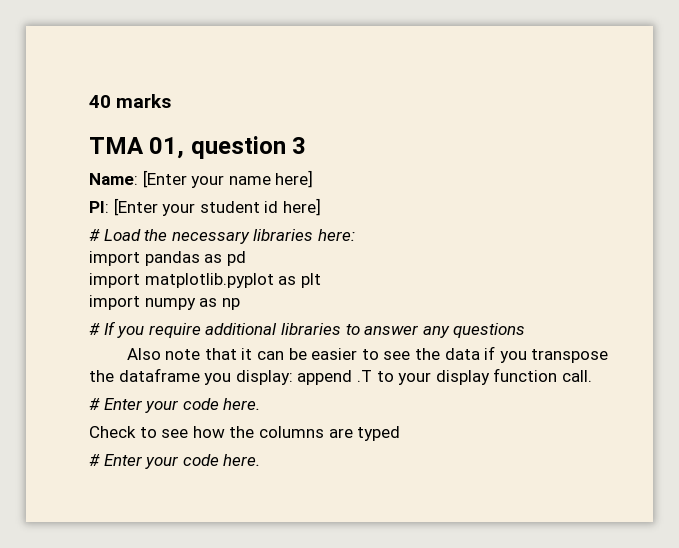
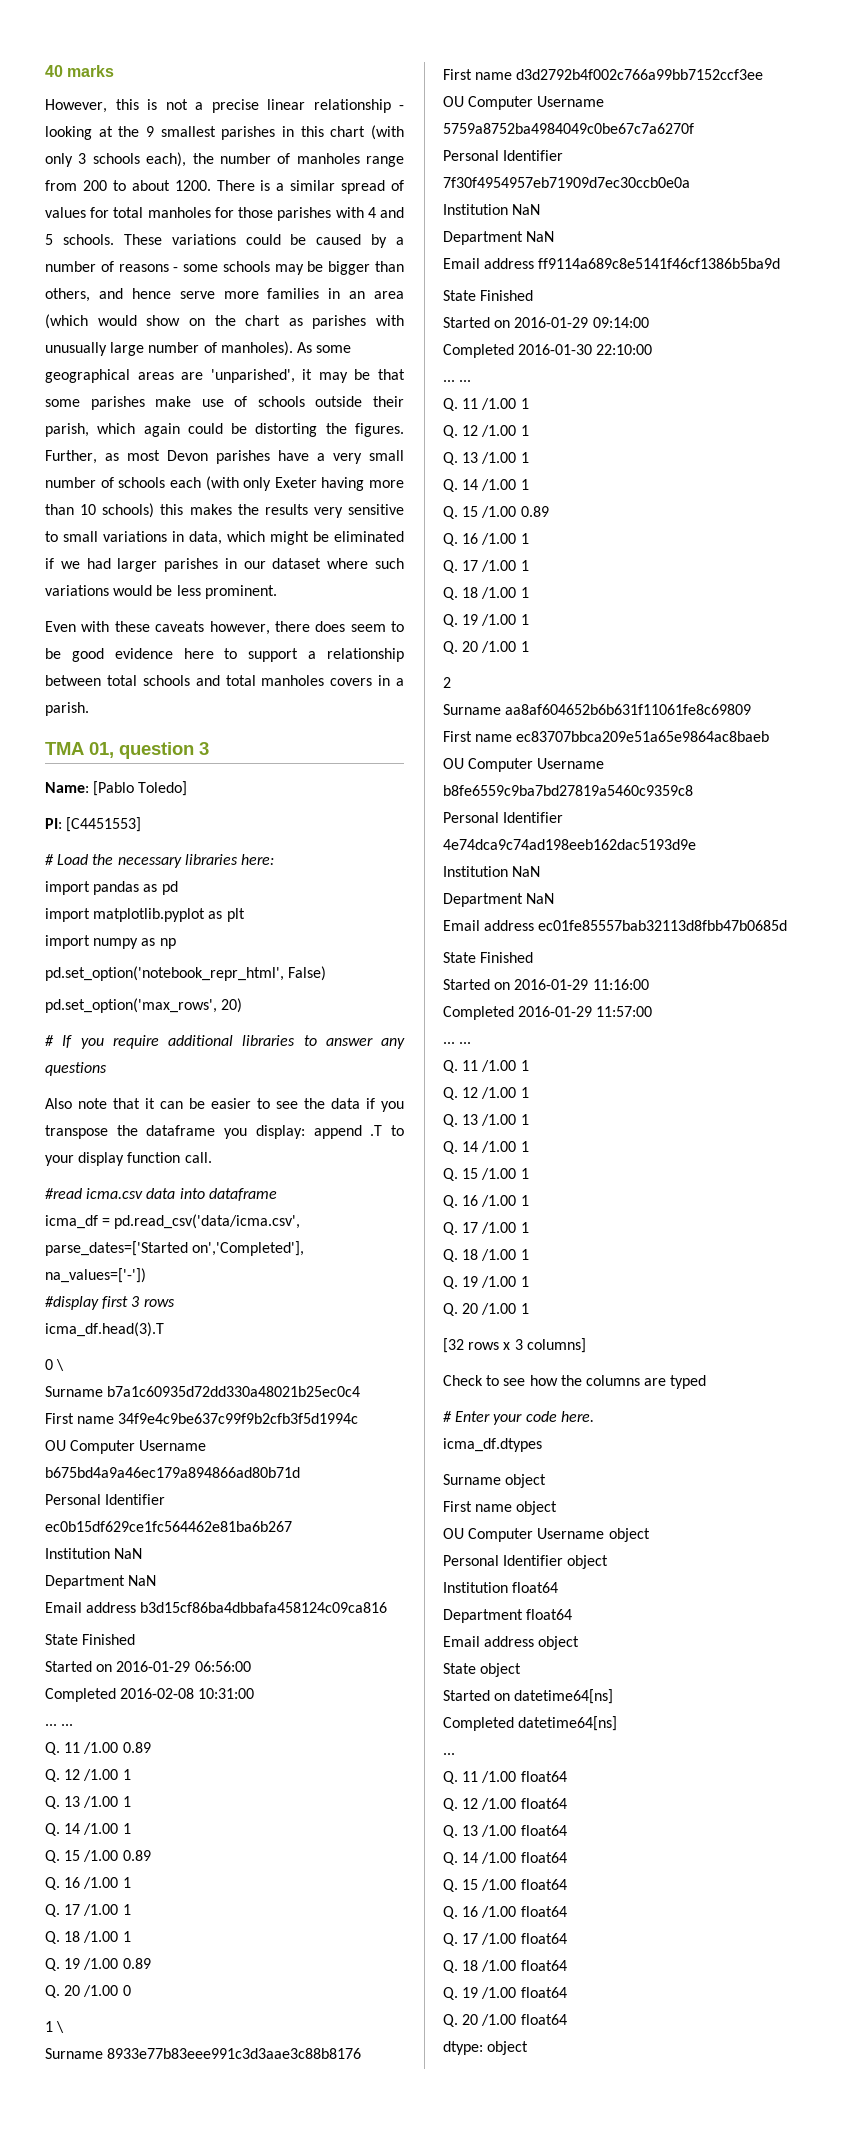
(172, 101) none -> [45,99,404,113] [45,125,404,140] [45,152,404,167] [45,180,404,194] [45,207,405,221] [45,234,404,248] [45,261,404,275] [45,288,404,302] [45,314,404,329] [45,341,352,356] [45,369,405,383] [45,396,404,410] [45,423,404,437] [45,450,404,464] [45,476,404,491] [45,503,404,518] [45,531,404,545] [45,558,404,572] [45,585,277,599] [45,621,404,635] [45,648,404,662] [45,675,404,686] [45,702,89,716] // However, this is not a precise linear relationship - looking at the 9 smallest parishes in this chart (with only 3 schools each), the number of manholes range from 200 to about 1200. There is a similar spread of values for total manholes for those parishes with 4 and 5 schools. These variations could be caused by a number of reasons - some schools may be bigger than others, and hence serve more families in an area (which would show on the chart as parishes with unusually large number of manholes). As some geographical areas are 'unparished', it may be that some parishes make use of schools outside their parish, which again could be distorting the figures. Further, as most Devon parishes have a very small number of schools each (with only Exeter having more than 10 schools) this makes the results very sensitive to small variations in data, which might be eliminated if we had larger parishes in our dataset where such variations would be less prominent. // Even with these caveats however, there does seem to be good evidence here to support a relationship between total schools and total manholes covers in a parish.
[142,170,314,188] [89,198,321,216] [Enter your name here] // PI: [Enter your student id here] -> [93,781,188,796] [45,817,142,832] [Pablo Toledo] // PI: [C4451553]
(240, 304) none -> [45,966,327,981] [45,998,243,1013] // pd.set_option('notebook_repr_html', False) // pd.set_option('max_rows', 20)
[89,398,261,413] # Enter your code here. -> [45,1188,277,1201] [45,1214,301,1229] [45,1241,305,1256] [45,1268,146,1283] [45,1296,175,1310] [45,1322,164,1337] [45,1359,65,1371] [45,1386,361,1397] [45,1413,359,1424] [45,1440,207,1454] [45,1467,300,1478] [45,1494,166,1505] [45,1521,292,1532] [45,1548,143,1559] [45,1575,157,1589] [45,1602,388,1613] [45,1634,136,1645] [45,1661,251,1672] [45,1688,255,1702] [45,1724,74,1726] [45,1742,151,1755] [45,1769,131,1782] [45,1796,131,1809] [45,1823,131,1836] [45,1850,151,1863] [45,1877,131,1890] [45,1904,131,1917] [45,1931,131,1944] [45,1958,151,1971] [45,1985,131,1998] [45,2021,65,2033] [45,2048,362,2059] [443,69,764,80] [443,96,605,110] [443,123,694,134] [443,150,564,161] [443,177,690,188] [443,204,541,215] [443,231,555,245] [443,258,781,269] [443,290,534,301] [443,317,649,328] [443,344,653,358] [443,380,472,382] [443,398,529,411] [443,425,529,438] [443,452,529,465] [443,479,529,492] [443,506,549,519] [443,533,529,546] [443,560,529,573] [443,587,529,600] [443,614,529,627] [443,641,529,654] [443,677,451,688] [443,704,752,715] [443,731,770,742] [443,758,605,772] [443,785,693,796] [443,812,564,823] [443,839,696,850] [443,866,541,877] [443,893,555,907] [443,920,788,931] [443,952,534,963] [443,979,649,990] [443,1006,653,1020] [443,1042,472,1044] [443,1060,529,1073] [443,1087,529,1100] [443,1114,529,1127] [443,1141,529,1154] [443,1168,529,1181] [443,1195,529,1208] [443,1222,529,1235] [443,1249,529,1262] [443,1276,529,1289] [443,1303,529,1316] [443,1338,586,1353] #read icma.csv data into dataframe // icma_df = pd.read_csv('data/icma.csv', parse_dates=['Started on','Completed'], na_values=['-']) // #display first 3 rows // icma_df.head(3).T // 0 \ // Surname b7a1c60935d72dd330a48021b25ec0c4 // First name 34f9e4c9be637c99f9b2cfb3f5d1994c // OU Computer Username b675bd4a9a46ec179a894866ad80b71d // Personal Identifier ec0b15df629ce1fc564462e81ba6b267 // Institution NaN // Department NaN // Email address b3d15cf86ba4dbbafa458124c09ca816 // State Finished // Started on 2016-01-29 06:56:00 // Completed 2016-02-08 10:31:00 // ... ... // Q. 11 /1.00 0.89 // Q. 12 /1.00 1 // Q. 13 /1.00 1 // Q. 14 /1.00 1 // Q. 15 /1.00 0.89 // Q. 16 /1.00 1 // Q. 17 /1.00 1 // Q. 18 /1.00 1 // Q. 19 /1.00 0.89 // Q. 20 /1.00 0 // 1 \ // Surname 8933e77b83eee991c3d3aae3c88b8176 // First name d3d2792b4f002c766a99bb7152ccf3ee // OU Computer Username 5759a8752ba4984049c0be67c7a6270f // Personal Identifier 7f30f4954957eb71909d7ec30ccb0e0a // Institution NaN // Department NaN // Email address ff9114a689c8e5141f46cf1386b5ba9d // State Finished // Started on 2016-01-29 09:14:00 // Completed 2016-01-30 22:10:00 // ... ... // Q. 11 /1.00 1 // Q. 12 /1.00 1 // Q. 13 /1.00 1 // Q. 14 /1.00 1 // Q. 15 /1.00 0.89 // Q. 16 /1.00 1 // Q. 17 /1.00 1 // Q. 18 /1.00 1 // Q. 19 /1.00 1 // Q. 20 /1.00 1 // 2 // Surname aa8af604652b6b631f11061fe8c69809 // First name ec83707bbca209e51a65e9864ac8baeb // OU Computer Username b8fe6559c9ba7bd27819a5460c9359c8 // Personal Identifier 4e74dca9c74ad198eeb162dac5193d9e // Institution NaN // Department NaN // Email address ec01fe85557bab32113d8fbb47b0685d // State Finished // Started on 2016-01-29 11:16:00 // Completed 2016-01-29 11:57:00 // ... ... // Q. 11 /1.00 1 // Q. 12 /1.00 1 // Q. 13 /1.00 1 // Q. 14 /1.00 1 // Q. 15 /1.00 1 // Q. 16 /1.00 1 // Q. 17 /1.00 1 // Q. 18 /1.00 1 // Q. 19 /1.00 1 // Q. 20 /1.00 1 // [32 rows x 3 columns]
(261, 460) none -> [443,1438,542,1452] [443,1474,547,1488] [443,1501,558,1515] [443,1528,650,1542] [443,1555,609,1569] [443,1582,559,1593] [443,1609,573,1623] [443,1636,580,1650] [443,1663,522,1677] [443,1689,614,1704] [443,1716,618,1731] [443,1753,455,1755] [443,1771,567,1784] [443,1798,567,1811] [443,1825,567,1838] [443,1852,567,1865] [443,1879,567,1892] [443,1906,567,1919] [443,1933,567,1946] [443,1960,567,1973] [443,1987,567,2000] [443,2014,567,2027] [443,2041,529,2055] // icma_df.dtypes // Surname object // First name object // OU Computer Username object // Personal Identifier object // Institution float64 // Department float64 // Email address object // State object // Started on datetime64[ns] // Completed datetime64[ns] // ... // Q. 11 /1.00 float64 // Q. 12 /1.00 float64 // Q. 13 /1.00 float64 // Q. 14 /1.00 float64 // Q. 15 /1.00 float64 // Q. 16 /1.00 float64 // Q. 17 /1.00 float64 // Q. 18 /1.00 float64 // Q. 19 /1.00 float64 // Q. 20 /1.00 float64 // dtype: object

